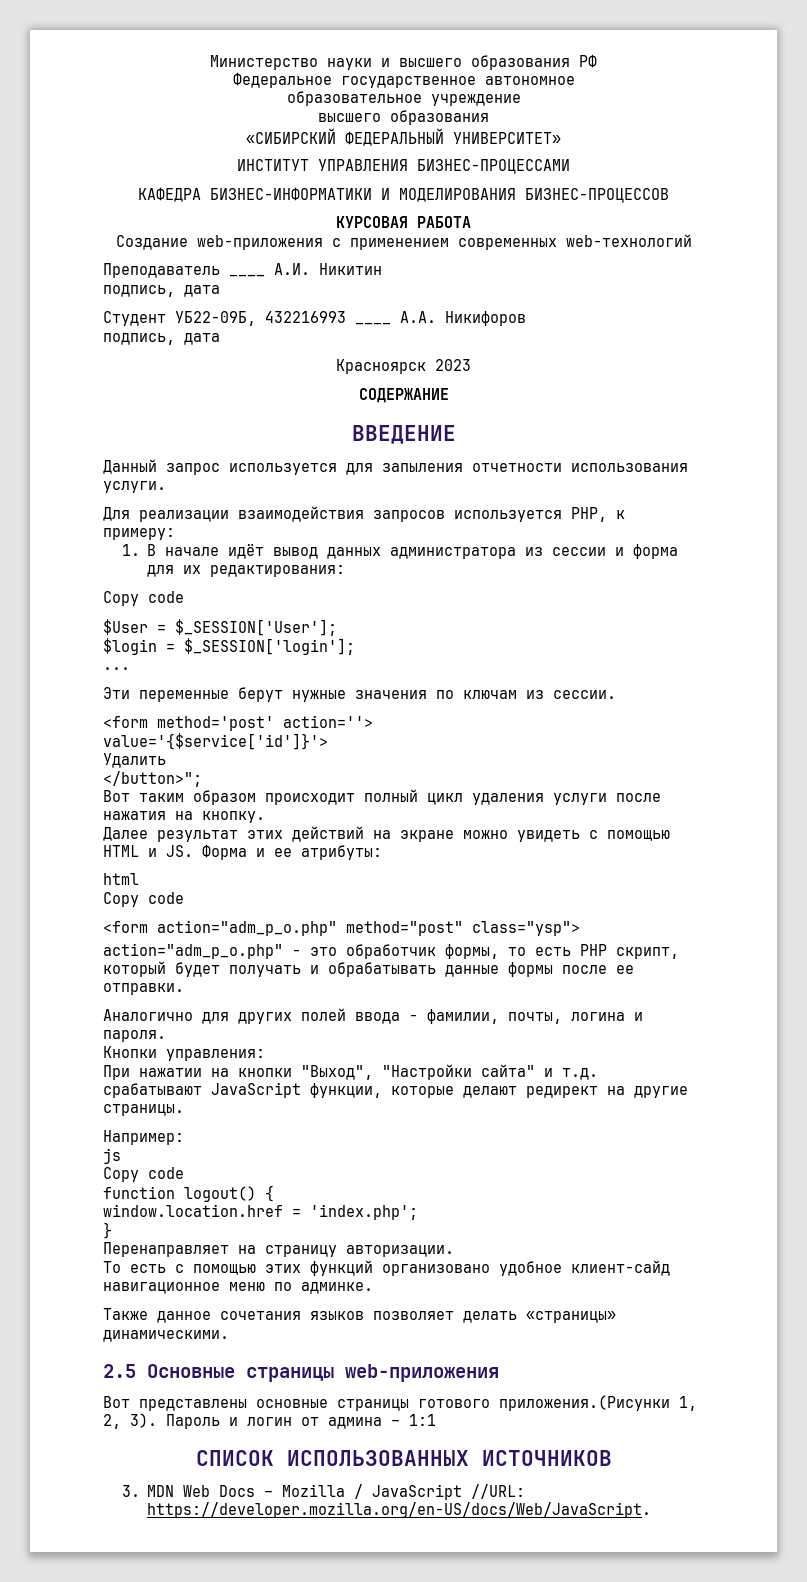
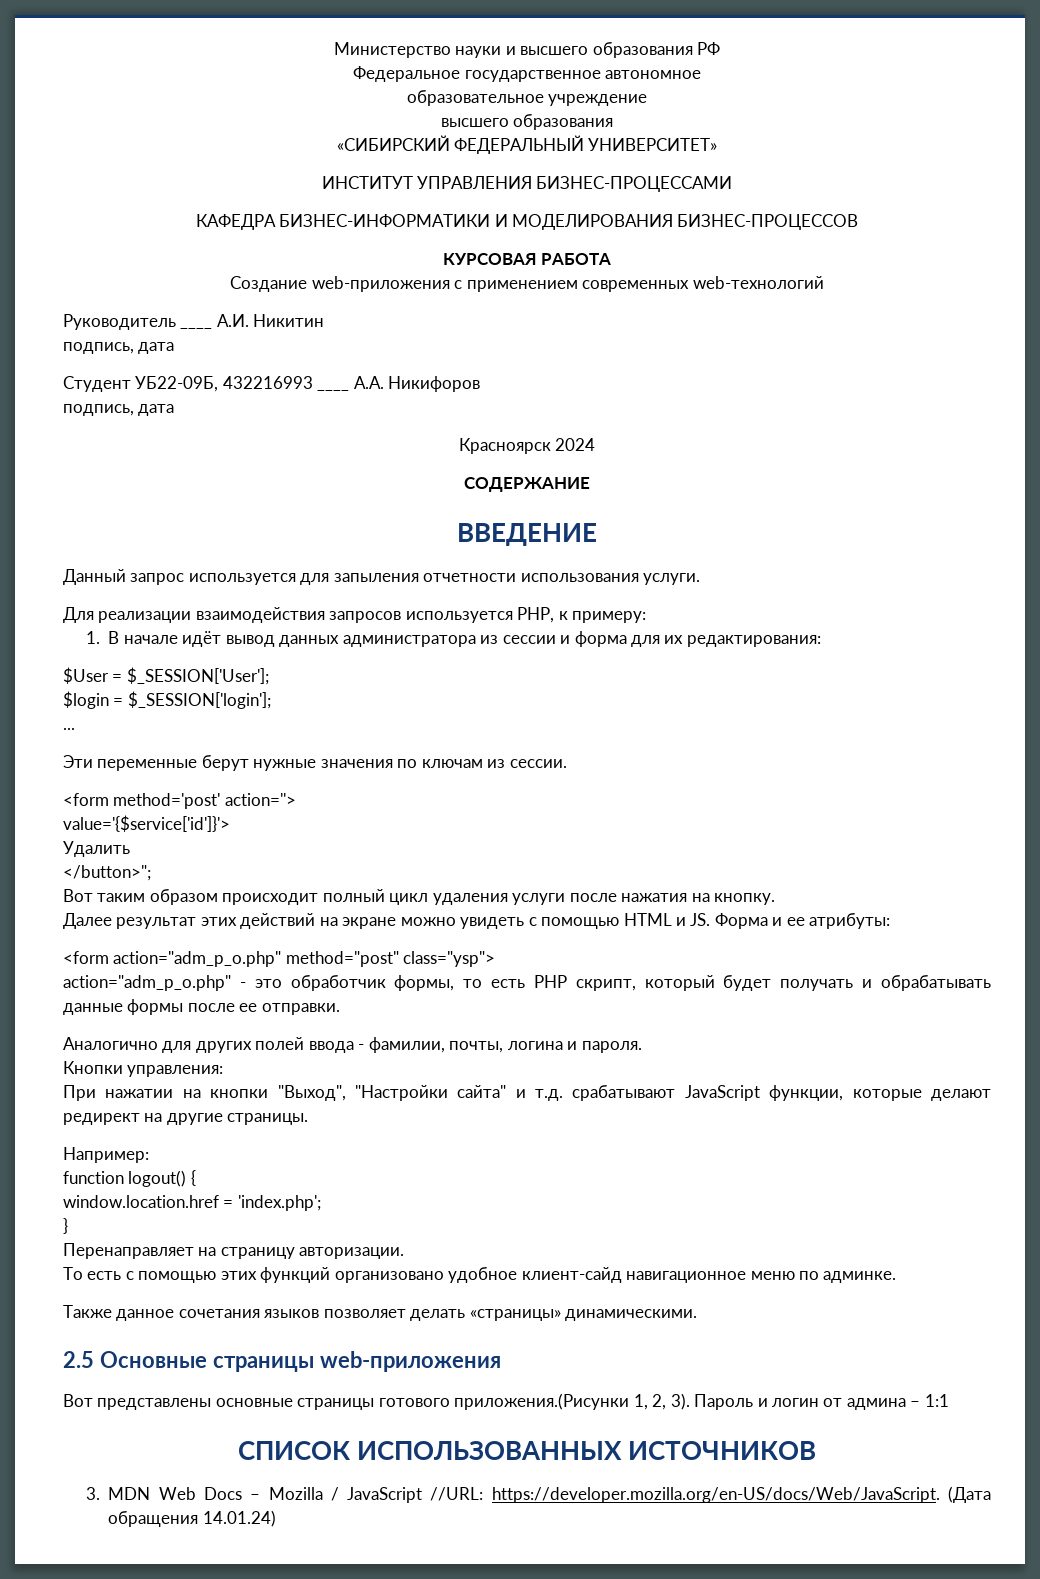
[103,263,220,278] Преподаватель -> [63,314,176,330] Руководитель
[435,359,471,371] 2023 -> [555,438,596,451] 2024
[103,591,184,606] // Copy code -> (821, 641) none
[103,873,139,885] [103,892,184,907] // html // Copy code -> (891, 921) none
[103,1148,121,1164] [103,1167,184,1182] // js // Copy code -> (149, 1155) none
(652, 1510) none -> [948,1486,992,1503] [108,1510,276,1527] (Дата обращения 14.01.24)

